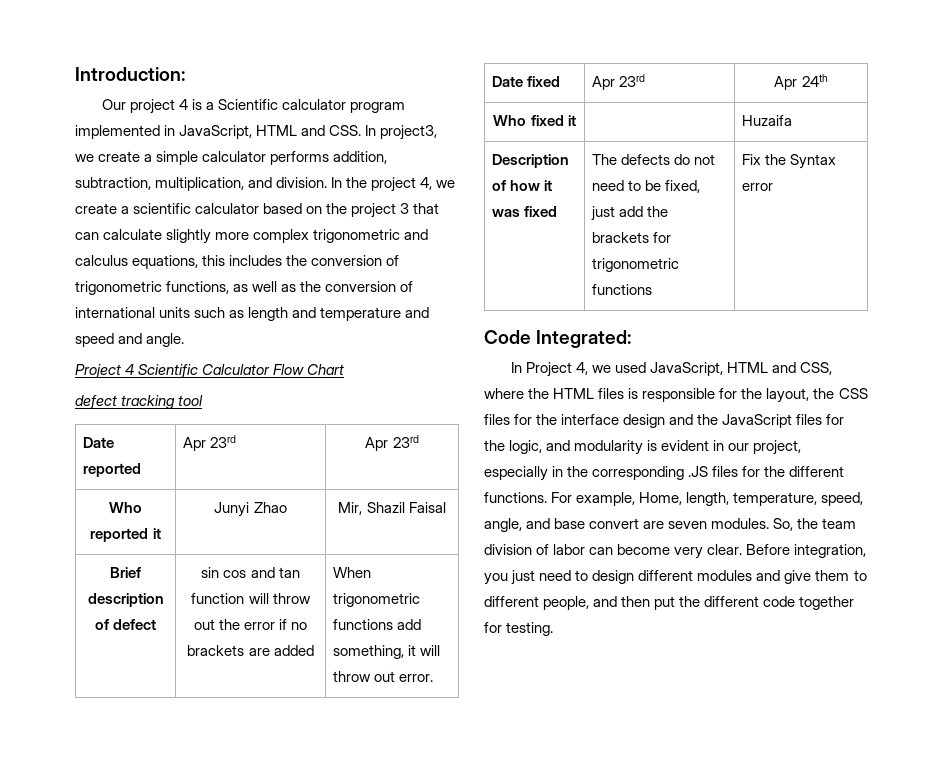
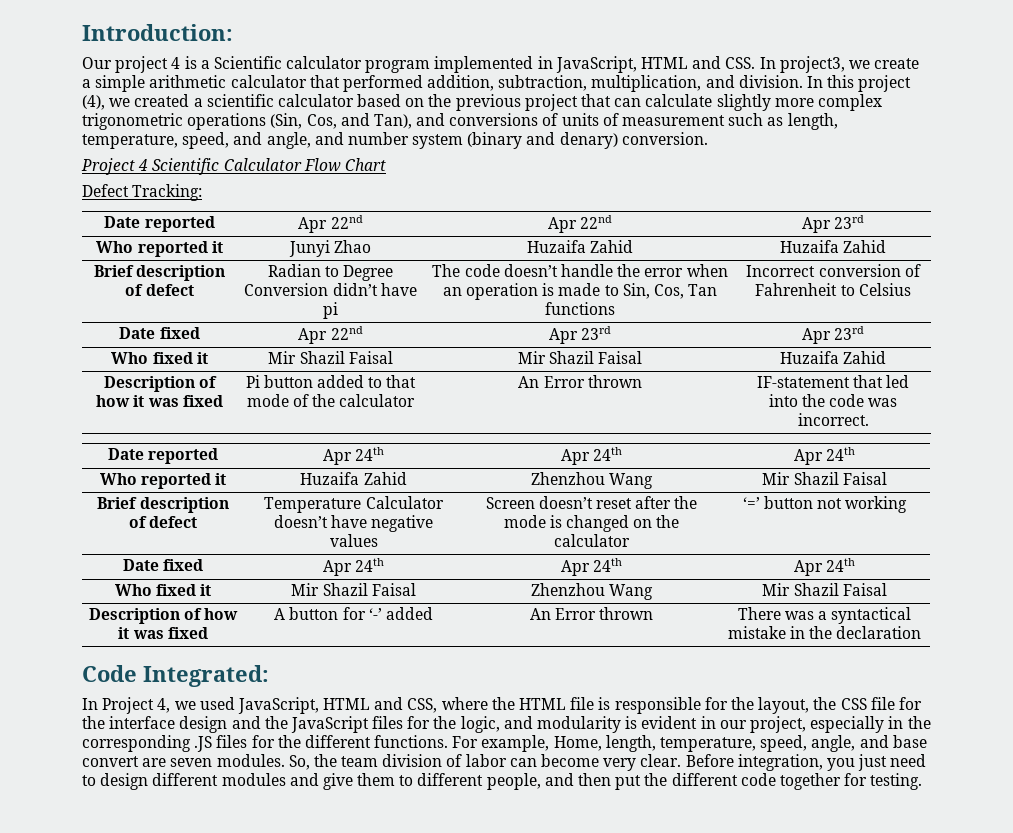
[202,151,330,165] calculator performs -> [149,75,423,92] arithmetic calculator that performed
[346,177,456,192] [75,203,117,214] the project 4, we create -> [827,75,912,92] [82,94,190,110] this project (4), we created
[351,203,410,218] project 3 -> [455,94,578,111] previous project
[404,229,429,240] [75,255,400,269] [75,281,414,295] [75,307,430,321] [75,333,185,347] and calculus equations, this includes the conversion of trigonometric functions, as well as the conversion of international units such as length and temperature and speed and angle. -> [187,113,838,130] [82,132,708,149] operations (Sin, Cos, and Tan), and conversions of units of measurement such as length, temperature, speed, and angle, and number system (binary and denary) conversion.
[75,395,204,409] [83,437,115,448] [83,463,142,477] [183,435,237,451] defect tracking tool // Date reported | Apr 23rd -> [82,184,203,201] [104,216,215,232] [298,215,363,233] [547,215,613,233] Defect Tracking: // Date reported | Apr 22nd | Apr 22nd
[338,502,363,515] Mir, -> [526,240,634,253] [779,240,887,253] [93,265,226,281] [125,284,194,296] [267,264,394,281] [244,283,417,296] [323,302,338,319] [432,264,728,277] [442,283,718,300] [545,302,615,315] [746,264,921,277] [755,283,911,296] [119,327,200,339] [298,326,363,344] [548,326,612,344] [801,326,865,344] [111,352,208,364] [268,351,393,364] [517,351,643,364] [779,351,887,364] [103,376,218,392] [96,395,223,407] [245,375,417,388] [246,394,416,407] [518,375,642,388] [756,375,910,388] [768,394,898,407] [797,413,869,426] [107,448,219,464] [322,447,385,465] [560,447,623,465] [793,447,856,465] [99,473,227,489] [300,472,407,485] [530,472,654,489] [762,472,791,485] Huzaifa Zahid | Huzaifa Zahid // Brief description of defect | Radian to Degree Conversion didn’t have pi | The code doesn’t handle the error when an operation is made to Sin, Cos, Tan functions | Incorrect conversion of Fahrenheit to Celsius // Date fixed | Apr 22nd | Apr 23rd | Apr 23rd // Who fixed it | Mir Shazil Faisal | Mir Shazil Faisal | Huzaifa Zahid // Description of how it was fixed | Pi button added to that mode of the calculator | An Error thrown | IF-statement that led into the code was incorrect. // Date reported | Apr 24th | Apr 24th | Apr 24th // Who reported it | Huzaifa Zahid | Zhenzhou Wang | Mir
[201,567,300,578] [191,593,311,604] [193,619,308,630] [187,645,314,656] [333,567,372,578] [333,593,421,607] [333,619,422,630] [333,645,441,659] [333,671,434,682] [492,76,561,87] [592,74,646,90] sin cos and tan function will throw out the error if no brackets are added | When trigonometric functions add something, it will throw out error. // Date fixed | Apr 23rd -> [264,496,444,513] [273,515,434,532] [329,534,378,547] [485,496,698,509] [503,515,680,532] [554,534,630,547] [742,496,908,513] [122,559,204,571] [322,558,385,576] [560,558,623,576] Temperature Calculator doesn’t have negative values | Screen doesn’t reset after the mode is changed on the calculator | ‘=’ button not working // Date fixed | Apr 24th | Apr 24th
[742,115,793,126] [492,154,570,168] [492,180,553,191] [492,206,558,217] [592,154,716,165] [592,180,701,193] [591,206,669,221] [592,232,672,243] [592,258,680,272] [592,284,653,295] [742,154,837,169] [742,183,774,191] | Huzaifa // Description of how it was fixed | The defects do not need to be fixed, just add the brackets for trigonometric functions | Fix the Syntax error -> [291,583,416,596] [530,583,654,600] [762,583,887,596] [88,608,239,624] [118,627,208,639] [274,607,433,620] [529,607,654,620] [737,607,912,624] [727,626,922,639] Mir Shazil Faisal | Zhenzhou Wang | Mir Shazil Faisal // Description of how it was fixed | A button for ‘-’ added | An Error thrown | There was a syntactical mistake in the declaration
[598,388,625,399] files -> [570,697,595,710] file
[484,414,510,425] files -> [870,697,895,710] file

